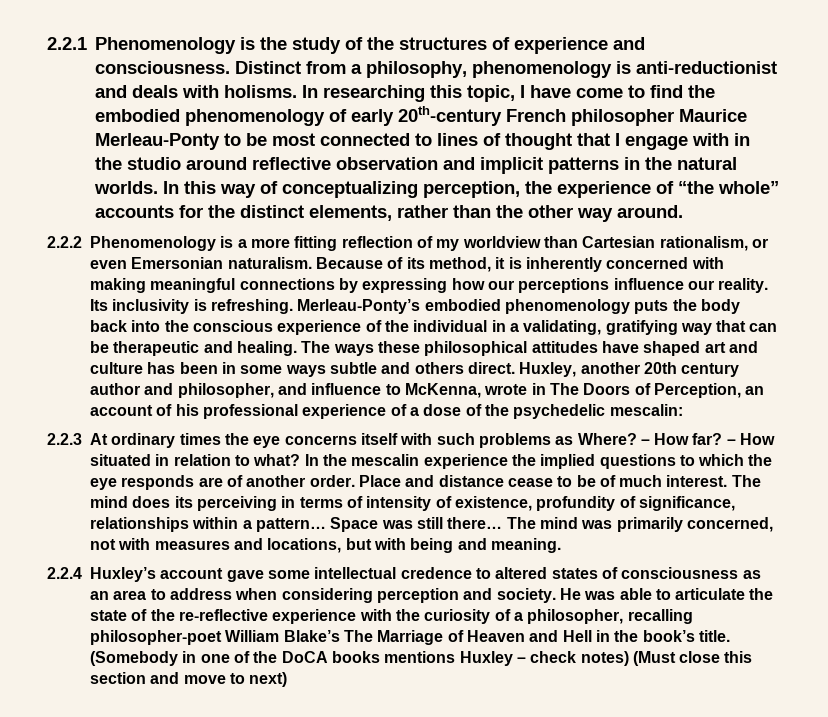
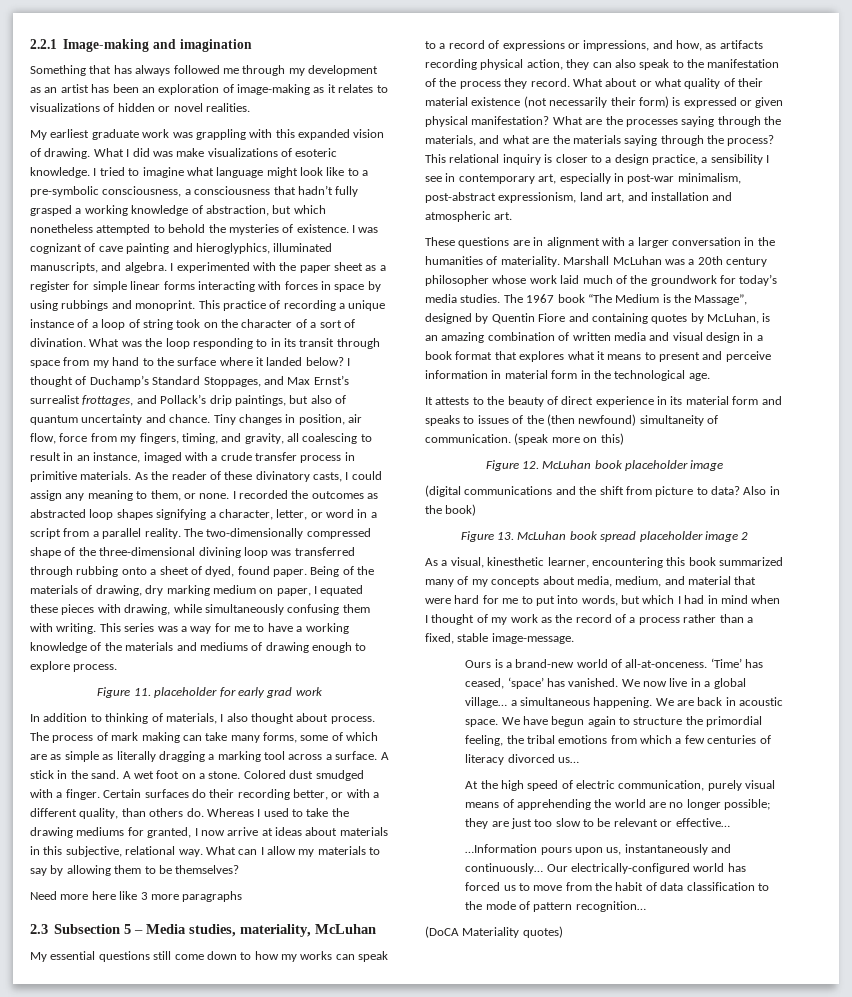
[95,37,645,54] [95,61,777,78] [95,85,715,102] [95,106,747,126] [95,133,750,150] [95,157,737,174] [94,181,779,198] [95,205,683,222] [47,236,768,251] [90,257,724,272] [90,278,769,293] [90,299,740,314] [90,320,778,335] [90,341,758,356] [90,362,740,377] [90,383,765,398] [90,404,683,419] [47,433,776,448] [90,454,773,469] [90,475,761,490] [90,496,735,511] [90,517,773,532] [90,538,561,553] [47,567,761,582] [90,588,774,603] [90,609,693,624] [90,630,730,645] [90,651,753,666] [90,672,288,687] Phenomenology is the study of the structures of experience and consciousness. Distinct from a philosophy, phenomenology is anti-reductionist and deals with holisms. In researching this topic, I have come to find the embodied phenomenology of early 20th-century French philosopher Maurice Merleau-Ponty to be most connected to lines of thought that I engage with in the studio around reflective observation and implicit patterns in the natural worlds. In this way of conceptualizing perception, the experience of “the whole” accounts for the distinct elements, rather than the other way around. // 2.2.2 Phenomenology is a more fitting reflection of my worldview than Cartesian rationalism, or even Emersonian naturalism. Because of its method, it is inherently concerned with making meaningful connections by expressing how our perceptions influence our reality. Its inclusivity is refreshing. Merleau-Ponty’s embodied phenomenology puts the body back into the conscious experience of the individual in a validating, gratifying way that can be therapeutic and healing. The ways these philosophical attitudes have shaped art and culture has been in some ways subtle and others direct. Huxley, another 20th century author and philosopher, and influence to McKenna, wrote in The Doors of Perception, an account of his professional experience of a dose of the psychedelic mescalin: // 2.2.3 At ordinary times the eye concerns itself with such problems as Where? – How far? – How situated in relation to what? In the mescalin experience the implied questions to which the eye responds are of another order. Place and distance cease to be of much interest. The mind does its perceiving in terms of intensity of existence, profundity of significance, relationships within a pattern… Space was still there… The mind was primarily concerned, not with measures and locations, but with being and meaning. // 2.2.4 Huxley’s account gave some intellectual credence to altered states of consciousness as an area to address when considering perception and society. He was able to articulate the state of the re-reflective experience with the curiosity of a philosopher, recalling philosopher-poet William Blake’s The Marriage of Heaven and Hell in the book’s title. (Somebody in one of the DoCA books mentions Huxley – check notes) (Must close this section and move to next) -> [63,39,252,52] [30,65,378,76] [30,84,388,95] [30,103,250,112] [30,129,385,140] [30,148,338,159] [30,167,369,178] [30,185,359,197] [30,205,326,216] [30,224,379,235] [30,243,333,254] [30,262,386,273] [30,281,381,292] [30,300,386,311] [30,319,355,330] [30,338,380,349] [30,357,351,368] [30,375,349,387] [30,394,346,406] [30,414,362,425] [30,433,372,444] [30,452,355,463] [30,471,382,482] [30,490,379,501] [30,509,377,520] [30,528,371,539] [30,547,355,558] [30,566,375,577] [30,585,364,596] [30,604,370,615] [30,623,349,634] [30,642,367,653] [30,661,118,672] [97,687,323,698] [30,713,375,724] [30,732,379,743] [30,751,389,762] [30,770,364,781] [30,789,380,800] [30,808,349,819] [30,827,388,838] [30,846,381,857] [30,865,240,876] [30,891,243,902] [30,924,377,937] [30,951,389,962] [425,40,763,51] [425,59,780,70] [425,78,764,89] [425,96,784,108] [425,116,781,127] [425,135,775,146] [425,154,770,165] [425,173,741,184] [425,192,733,203] [425,211,513,222] [425,237,775,248] [425,256,767,267] [425,274,778,286] [425,294,748,305] [425,313,771,324] [425,332,763,343] [425,351,771,362] [425,370,710,381] [425,396,782,407] [425,414,718,426] [425,433,624,445] [485,460,724,471] [425,485,780,497] [425,504,477,516] [460,531,749,542] [425,557,783,568] [425,576,757,587] [425,595,781,606] [425,614,753,625] [425,633,574,644] [465,658,764,668] [465,677,746,689] [465,697,784,708] [465,716,763,727] [465,735,771,746] [465,754,579,765] [465,780,776,791] [465,799,771,810] [465,818,730,829] [465,844,732,855] [465,863,746,874] [465,882,769,891] [465,901,646,912] [425,926,563,938] Image-making and imagination // Something that has always followed me through my development as an artist has been an exploration of image-making as it relates to visualizations of hidden or novel realities. // My earliest graduate work was grappling with this expanded vision of drawing. What I did was make visualizations of esoteric knowledge. I tried to imagine what language might look like to a pre-symbolic consciousness, a consciousness that hadn’t fully grasped a working knowledge of abstraction, but which nonetheless attempted to behold the mysteries of existence. I was cognizant of cave painting and hieroglyphics, illuminated manuscripts, and algebra. I experimented with the paper sheet as a register for simple linear forms interacting with forces in space by using rubbings and monoprint. This practice of recording a unique instance of a loop of string took on the character of a sort of divination. What was the loop responding to in its transit through space from my hand to the surface where it landed below? I thought of Duchamp’s Standard Stoppages, and Max Ernst’s surrealist frottages, and Pollack’s drip paintings, but also of quantum uncertainty and chance. Tiny changes in position, air flow, force from my fingers, timing, and gravity, all coalescing to result in an instance, imaged with a crude transfer process in primitive materials. As the reader of these divinatory casts, I could assign any meaning to them, or none. I recorded the outcomes as abstracted loop shapes signifying a character, letter, or word in a script from a parallel reality. The two-dimensionally compressed shape of the three-dimensional divining loop was transferred through rubbing onto a sheet of dyed, found paper. Being of the materials of drawing, dry marking medium on paper, I equated these pieces with drawing, while simultaneously confusing them with writing. This series was a way for me to have a working knowledge of the materials and mediums of drawing enough to explore process. // Figure 11. placeholder for early grad work // In addition to thinking of materials, I also thought about process. The process of mark making can take many forms, some of which are as simple as literally dragging a marking tool across a surface. A stick in the sand. A wet foot on a stone. Colored dust smudged with a finger. Certain surfaces do their recording better, or with a different quality, than others do. Whereas I used to take the drawing mediums for granted, I now arrive at ideas about materials in this subjective, relational way. What can I allow my materials to say by allowing them to be themselves? // Need more here like 3 more paragraphs // 2.3 Subsection 5 – Media studies, materiality, McLuhan // My essential questions still come down to how my works can speak to a record of expressions or impressions, and how, as artifacts recording physical action, they can also speak to the manifestation of the process they record. What about or what quality of their material existence (not necessarily their form) is expressed or given physical manifestation? What are the processes saying through the materials, and what are the materials saying through the process? This relational inquiry is closer to a design practice, a sensibility I see in contemporary art, especially in post-war minimalism, post-abstract expressionism, land art, and installation and atmospheric art. // These questions are in alignment with a larger conversation in the humanities of materiality. Marshall McLuhan was a 20th century philosopher whose work laid much of the groundwork for today’s media studies. The 1967 book “The Medium is the Massage”, designed by Quentin Fiore and containing quotes by McLuhan, is an amazing combination of written media and visual design in a book format that explores what it means to present and perceive information in material form in the technological age. // It attests to the beauty of direct experience in its material form and speaks to issues of the (then newfound) simultaneity of communication. (speak more on this) // Figure 12. McLuhan book placeholder image // (digital communications and the shift from picture to data? Also in the book) // Figure 13. McLuhan book spread placeholder image 2 // As a visual, kinesthetic learner, encountering this book summarized many of my concepts about media, medium, and material that were hard for me to put into words, but which I had in mind when I thought of my work as the record of a process rather than a fixed, stable image-message. // Ours is a brand-new world of all-at-onceness. ‘Time’ has ceased, ‘space’ has vanished. We now live in a global village… a simultaneous happening. We are back in acoustic space. We have begun again to structure the primordial feeling, the tribal emotions from which a few centuries of literacy divorced us… // At the high speed of electric communication, purely visual means of apprehending the world are no longer possible; they are just too slow to be relevant or effective… // …Information pours upon us, instantaneously and continuously… Our electrically-configured world has forced us to move from the habit of data classification to the mode of pattern recognition… // (DoCA Materiality quotes)

